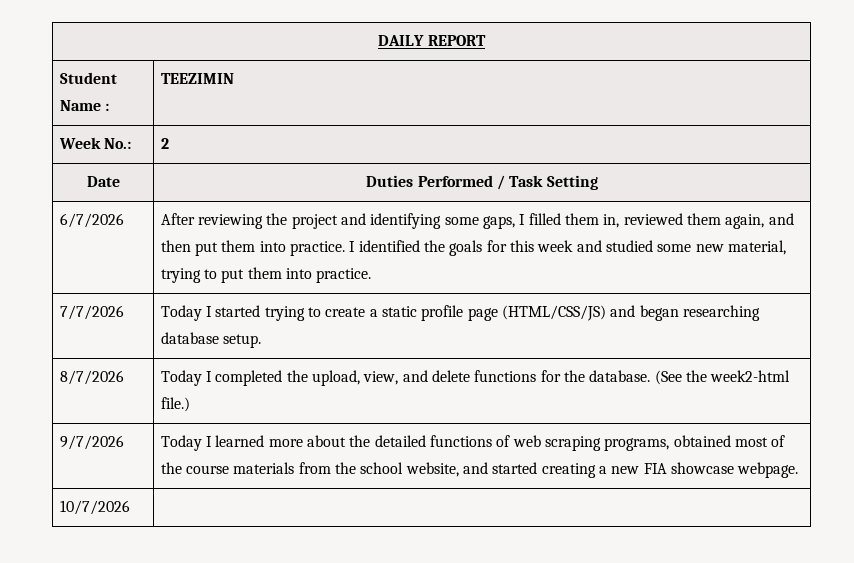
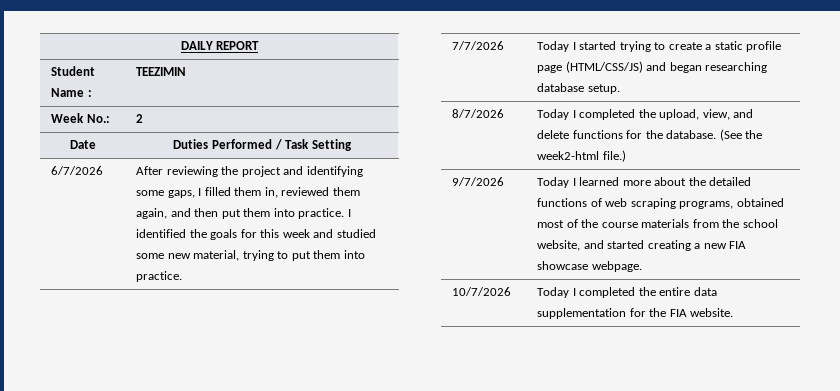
(130, 507) none -> [537,287,717,298] [537,308,734,319] Today I completed the entire data supplementation for the FIA website.

